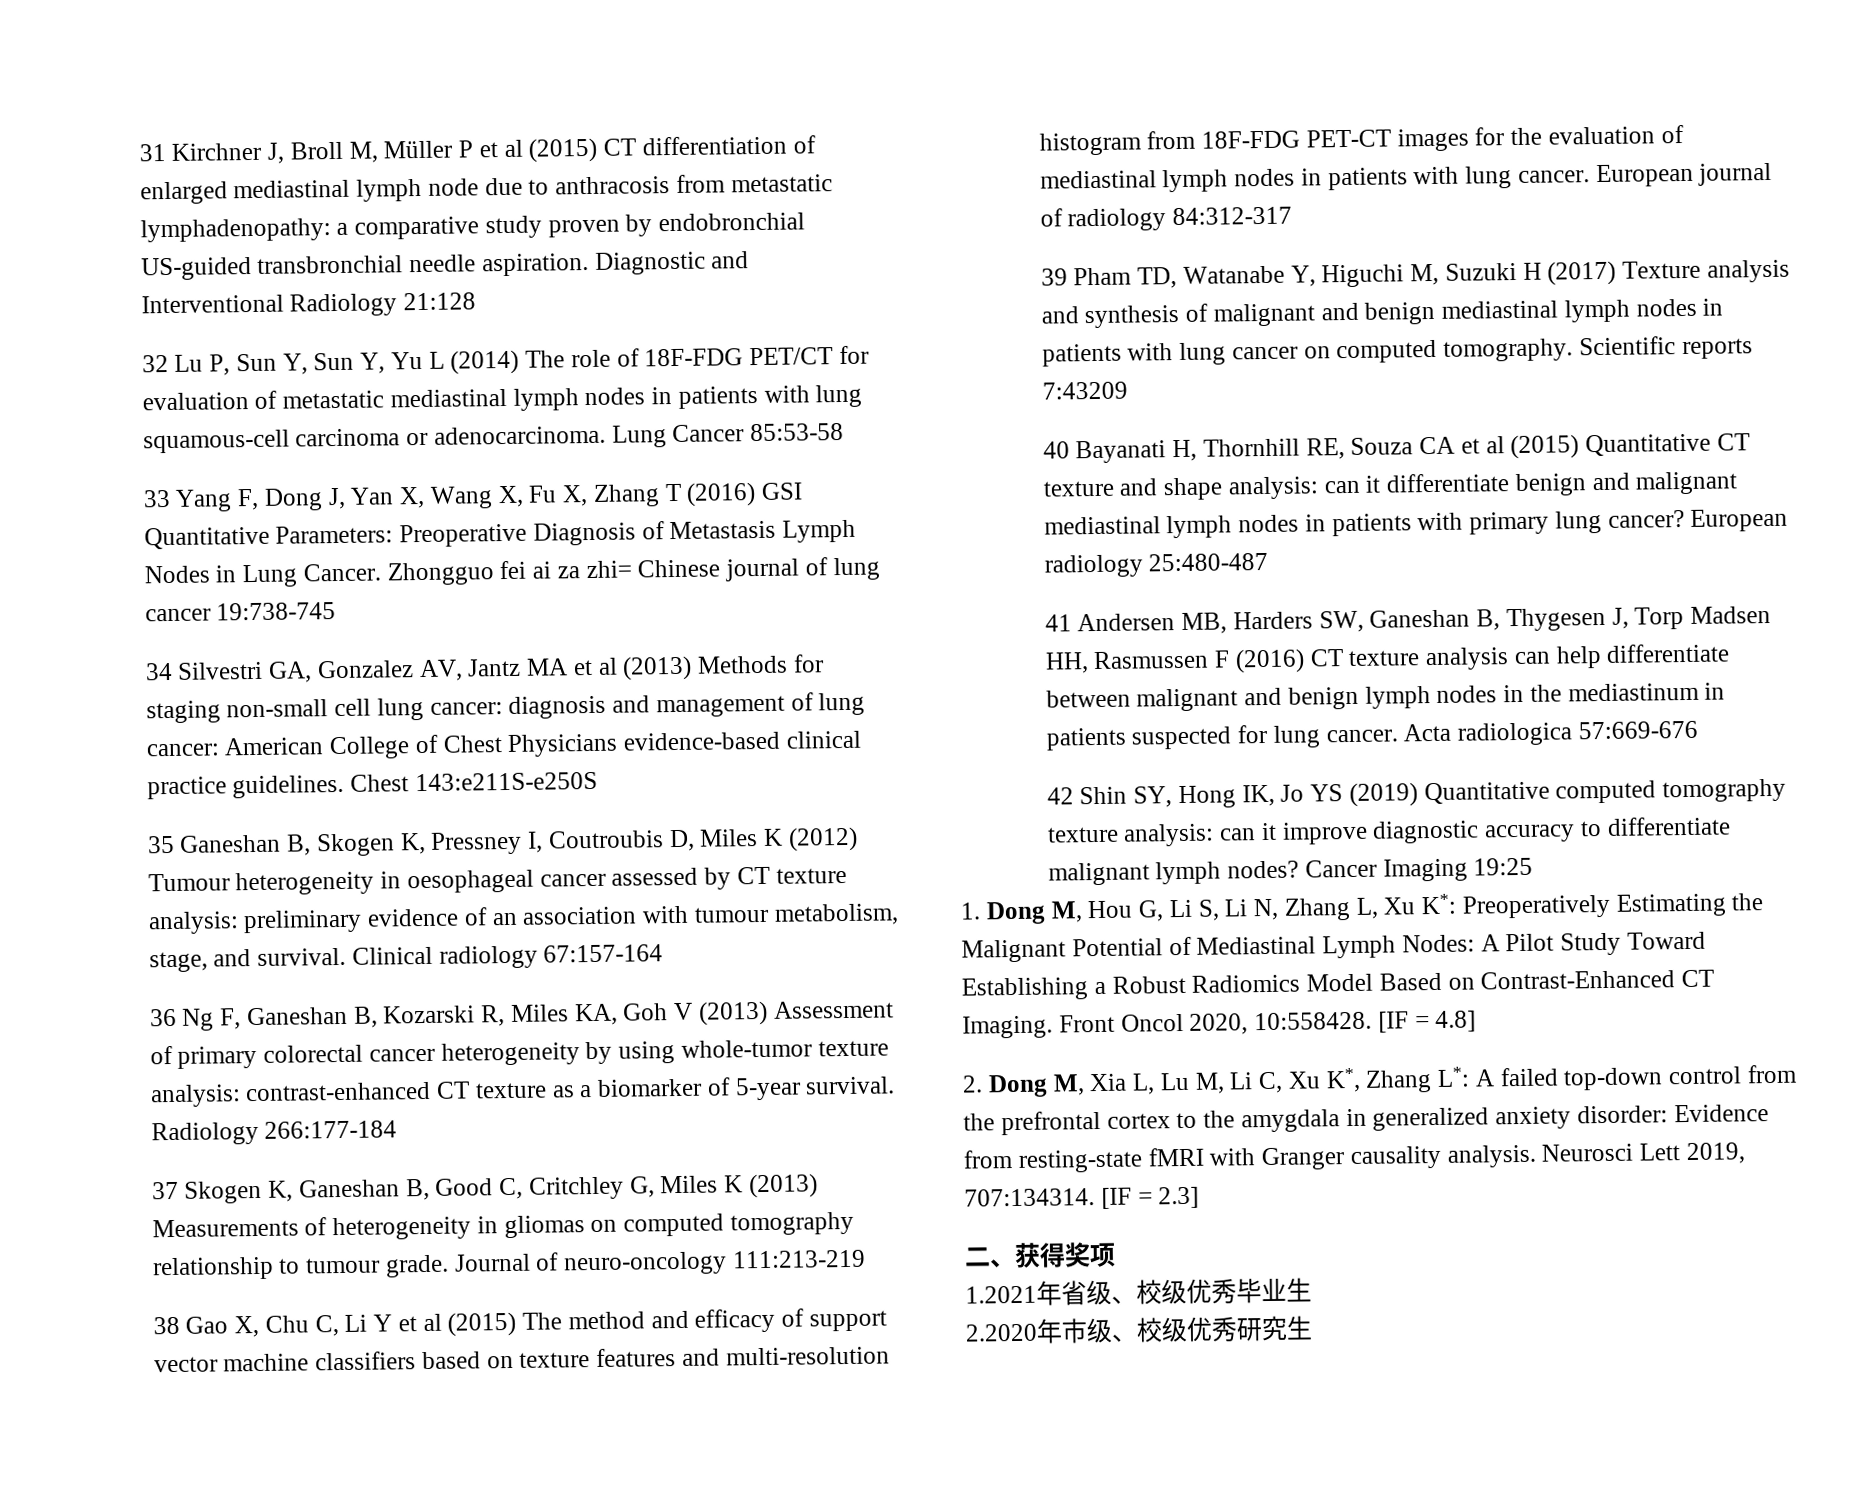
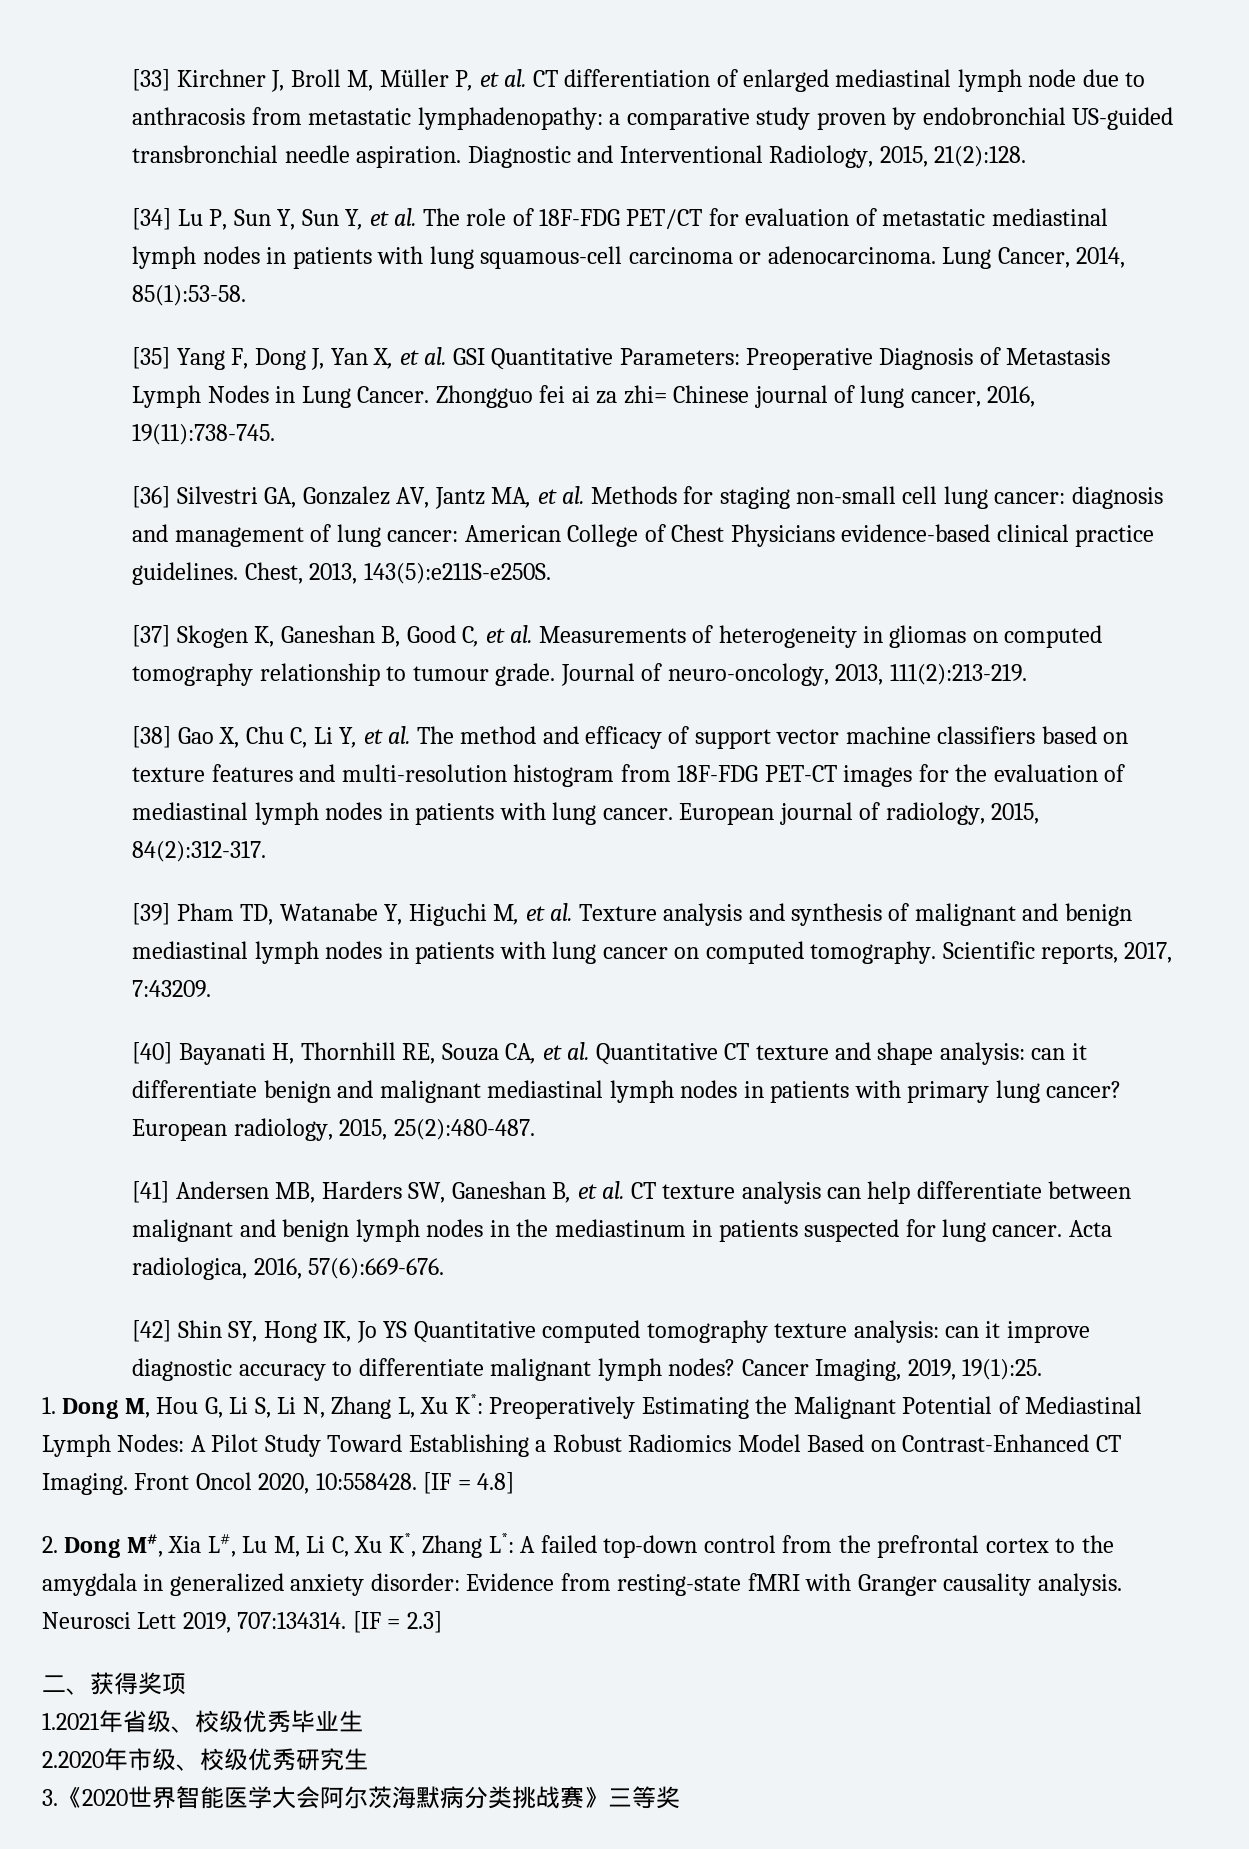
[138,144,166,162] 31 -> [132,69,171,91] [33]
[458,137,598,163] P et al (2015) -> [455,69,527,91] P, et al.
[289,292,477,317] [141,354,169,373] Radiology 21:128 // 32 -> [769,145,1027,168] [132,208,172,230] Radiology, 2015, 21(2):128. // [34]
[390,349,520,375] Yu L (2014) -> [369,208,417,226] et al.
[672,422,845,443] [142,489,171,508] Cancer 85:53-58 // 33 -> [997,247,1125,268] [132,284,247,306] [132,347,171,369] Cancer, 2014, 85(1):53-58. // [35]
[429,482,757,509] Wang X, Fu X, Zhang T (2016) -> [399,347,447,365] et al.
[144,602,337,622] [144,662,173,681] cancer 19:738-745 // 34 -> [910,386,1036,407] [132,423,276,445] [132,486,171,508] cancer, 2016, 19(11):738-745. // [36]
[526,655,693,681] MA et al (2013) -> [491,486,585,508] MA, et al.
[350,771,598,792] [146,826,858,857] [147,866,847,896] [147,903,899,935] [148,944,664,973] [149,1000,894,1031] [149,1039,889,1069] [149,1076,896,1108] [150,1120,398,1146] [151,1181,179,1200] Chest 143:e211S-e250S // 35 Ganeshan B, Skogen K, Pressney I, Coutroubis D, Miles K (2012) Tumour heterogeneity in oesophageal cancer assessed by CT texture analysis: preliminary evidence of an association with tumour metabolism, stage, and survival. Clinical radiology 67:157-164 // 36 Ng F, Ganeshan B, Kozarski R, Miles KA, Goh V (2013) Assessment of primary colorectal cancer heterogeneity by using whole-tumor texture analysis: contrast-enhanced CT texture as a biomarker of 5-year survival. Radiology 266:177-184 // 37 -> [244,562,551,584] [132,625,171,647] Chest, 2013, 143(5):e211S-e250S. // [37]
[528,1173,818,1200] Critchley G, Miles K (2013) -> [485,625,533,643] et al.
[563,1249,866,1276] [152,1316,180,1335] neuro-oncology 111:213-219 // 38 -> [667,663,1027,686] [132,726,172,748] neuro-oncology, 2013, 111(2):213-219. // [38]
[373,1311,517,1337] Y et al (2015) -> [339,726,411,748] Y, et al.
[1067,206,1293,232] [1040,268,1068,286] radiology 84:312-317 // 39 -> [885,802,1039,825] [132,840,267,862] [132,903,171,925] radiology, 2015, 84(2):312-317. // [39]
[1444,260,1617,286] Suzuki H (2017) -> [525,903,573,921] et al.
[1681,338,1753,360] [1041,381,1128,400] [1042,441,1070,459] reports 7:43209 // 40 -> [1040,942,1173,964] [132,980,212,997] [132,1042,173,1064] reports, 2017, 7:43209. // [40]
[1419,434,1580,460] CA et al (2015) -> [505,1042,590,1064] CA, et al.
[1043,552,1269,578] [1044,614,1072,632] radiology 25:480-487 // 41 -> [233,1118,535,1141] [132,1181,170,1203] radiology, 2015, 25(2):480-487. // [41]
[1505,605,1772,632] [1044,648,1305,674] Thygesen J, Torp Madsen HH, Rasmussen F (2016) -> [577,1181,625,1199] et al.
[1457,720,1698,746] [1046,787,1074,805] radiologica 57:669-676 // 42 -> [132,1257,445,1280] [132,1320,172,1342] radiologica, 2016, 57(6):669-676. // [42]
[1348,782,1418,808] (2019) -> (408, 1329) none
[1382,857,1534,882] Imaging 19:25 -> [815,1358,1043,1381] Imaging, 2019, 19(1):25.
[1052,1073,1155,1096] M, Xia L, -> [126,1534,236,1557] M#, Xia L#,
(1313, 1327) none -> [42,1786,680,1809] // 3.《2020世界智能医学大会阿尔茨海默病分类挑战赛》三等奖

